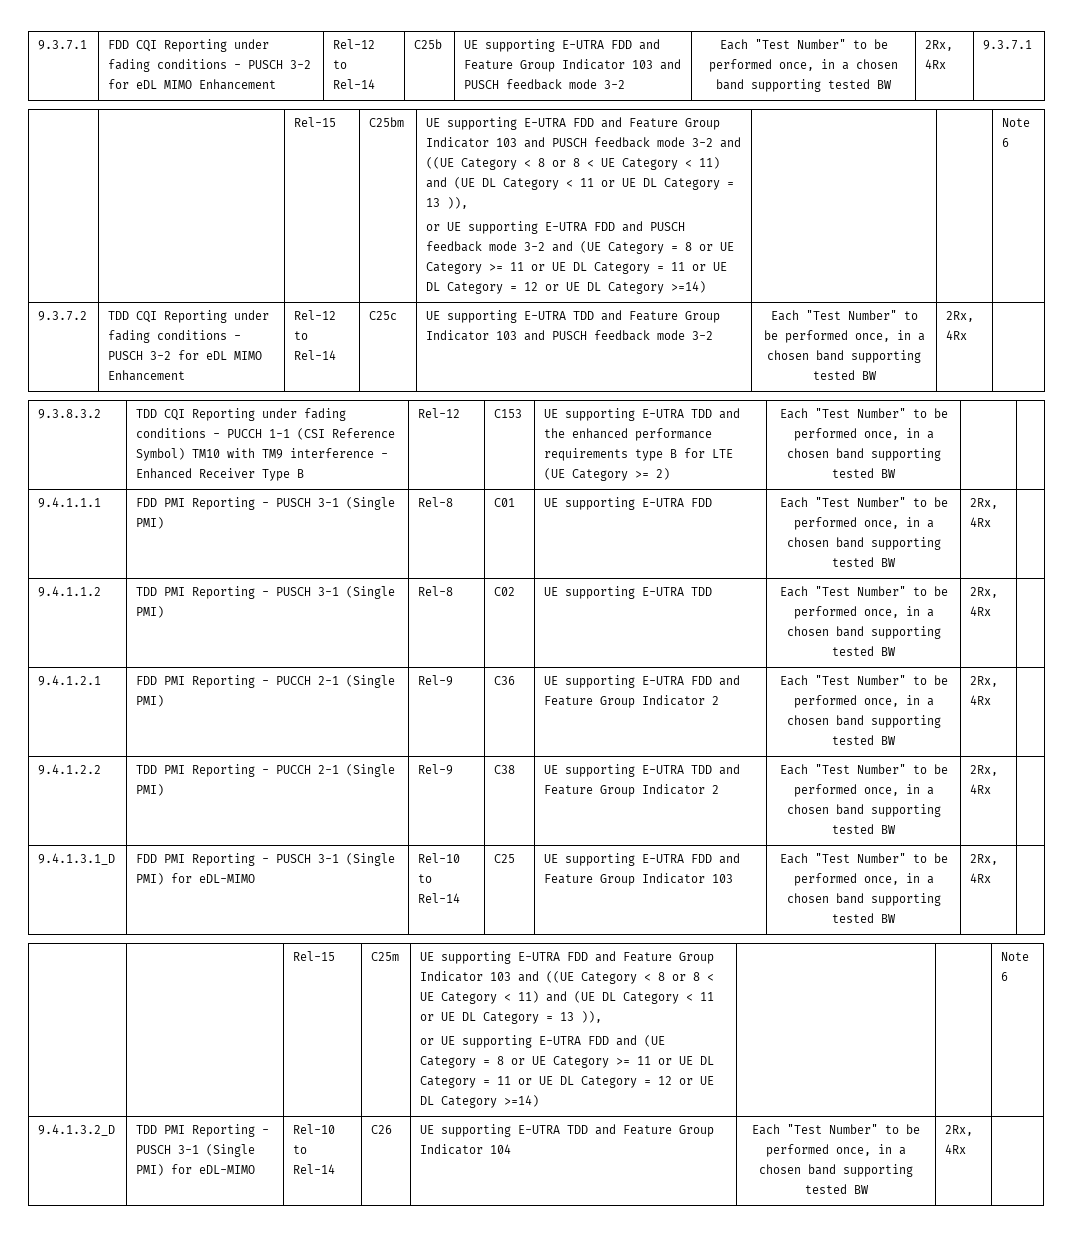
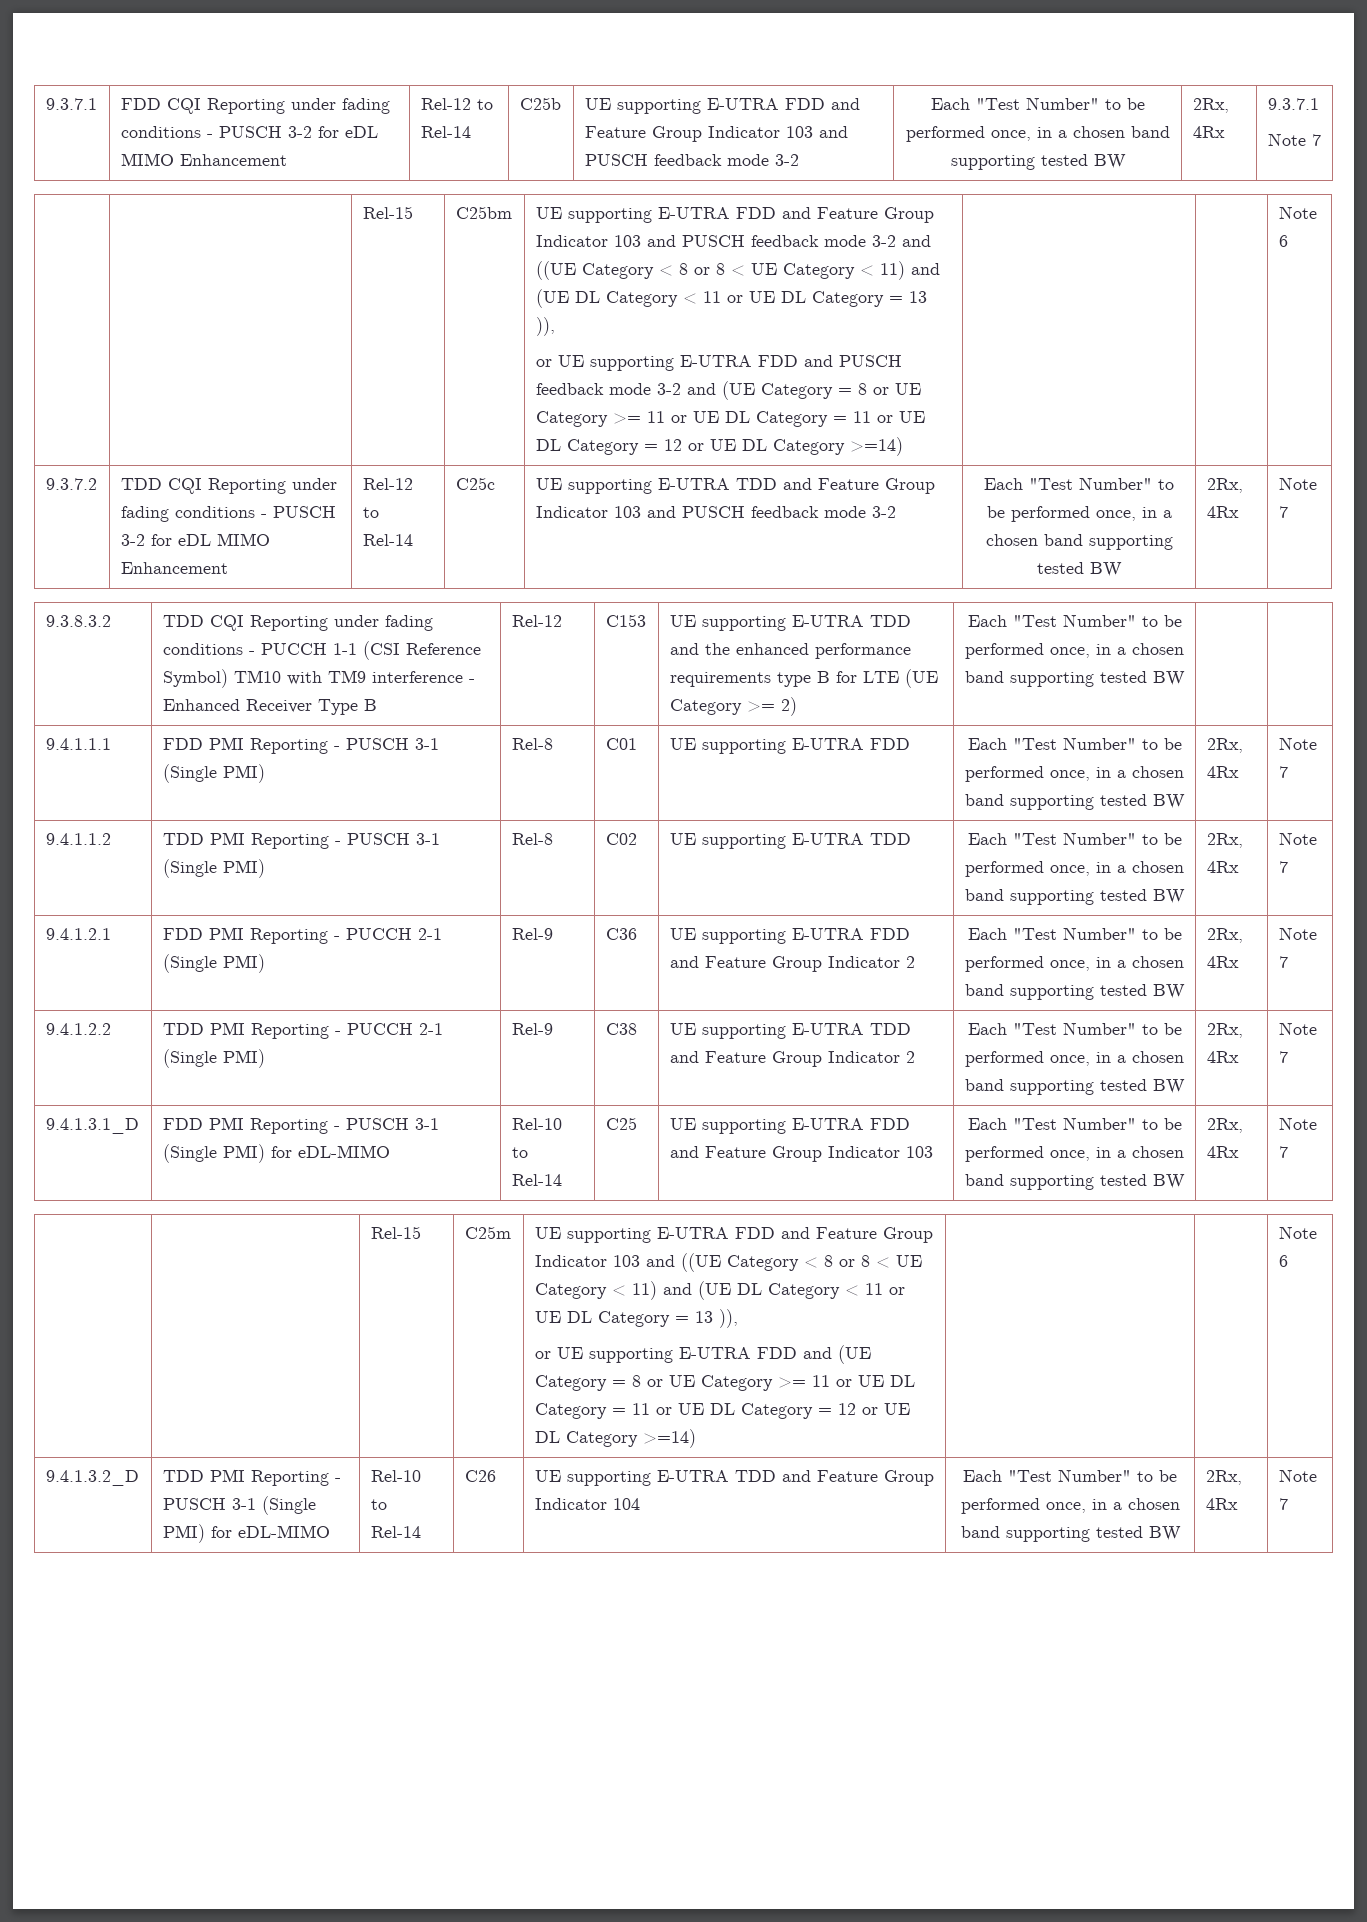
(1033, 45) none -> [1267,133,1321,146] // Note 7
(968, 335) none -> [1278,477,1317,490] [1278,506,1288,518] Note 7
(992, 522) none -> [1278,737,1317,750] [1278,766,1288,778] Note 7
(992, 611) none -> [1278,832,1317,845] [1278,861,1288,873] Note 7
(992, 700) none -> [1278,927,1317,940] [1278,956,1288,968] Note 7
(992, 789) none -> [1278,1022,1317,1035] [1278,1051,1288,1063] Note 7
(992, 878) none -> [1278,1117,1317,1130] [1278,1146,1288,1158] Note 7
(967, 1149) none -> [1278,1469,1317,1482] [1278,1498,1288,1510] Note 7

